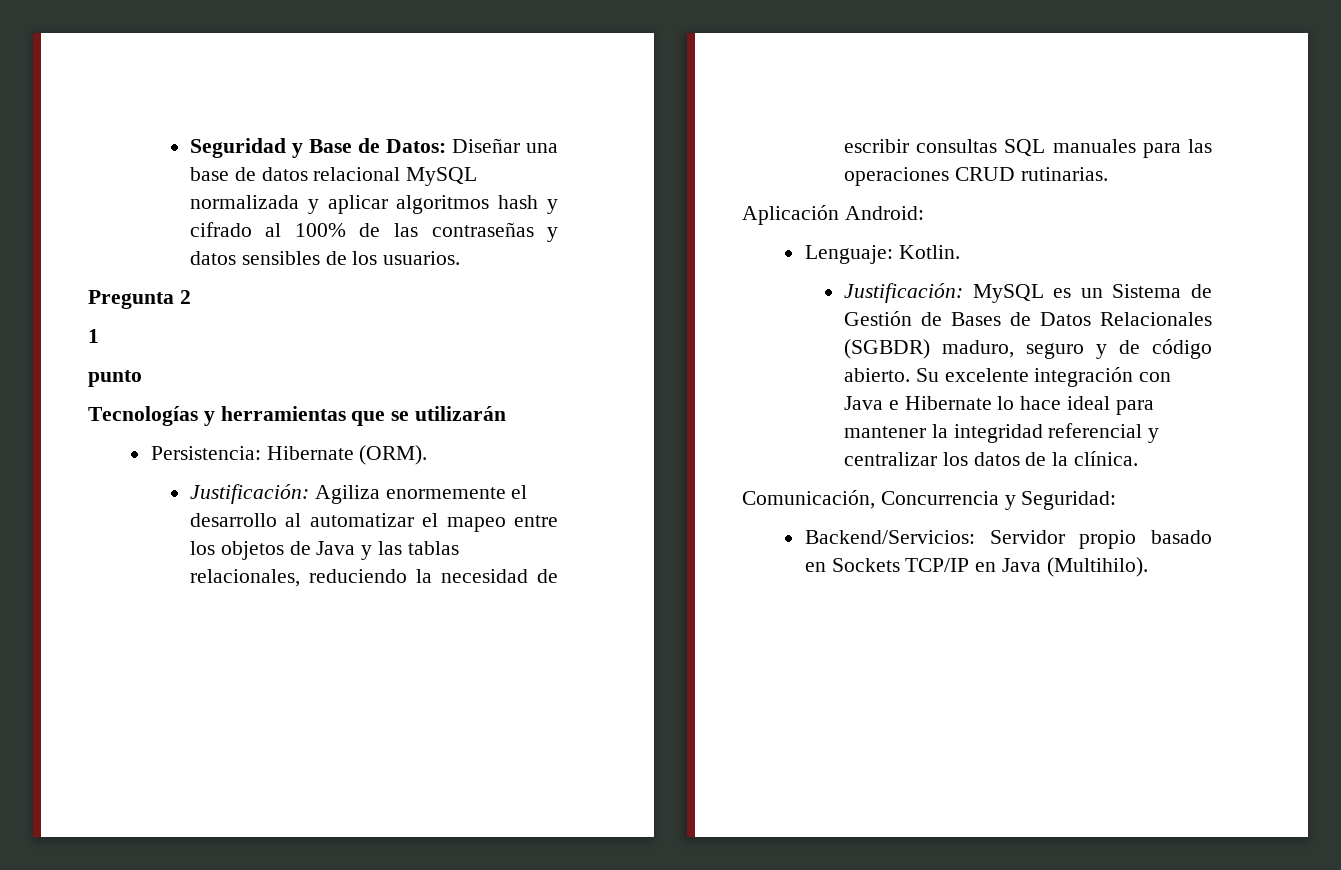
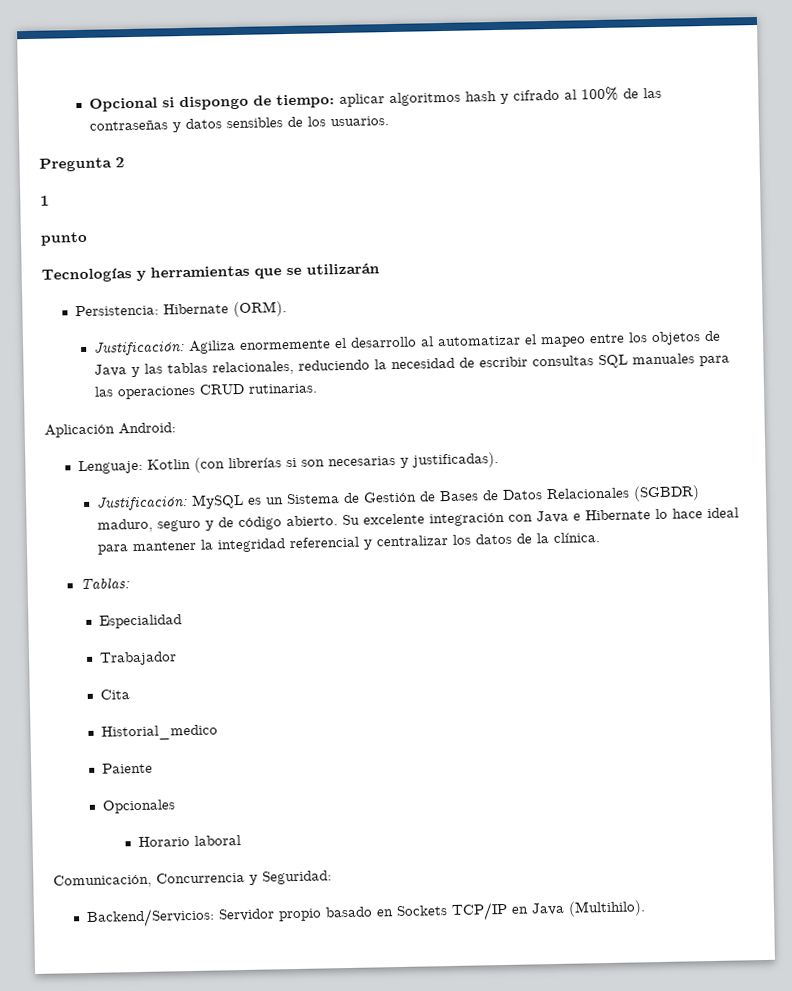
[189,138,558,158] [189,167,478,186] [189,195,319,214] Seguridad y Base de Datos: Diseñar una base de datos relacional MySQL normalizada y -> [88,94,335,112] Opcional si dispongo de tiempo:
[898,245,960,259] Kotlin. -> [147,452,500,473] Kotlin (con librerías si son necesarias y justificadas).
(1138, 458) none -> [80,577,131,590] [98,614,182,629] [98,651,177,666] [99,689,130,700] [100,724,218,741] [101,762,153,774] [101,799,176,814] [137,835,241,848] // Tablas: // Especialidad // Trabajador // Cita // Historial_medico // Paiente // Opcionales // Horario laboral

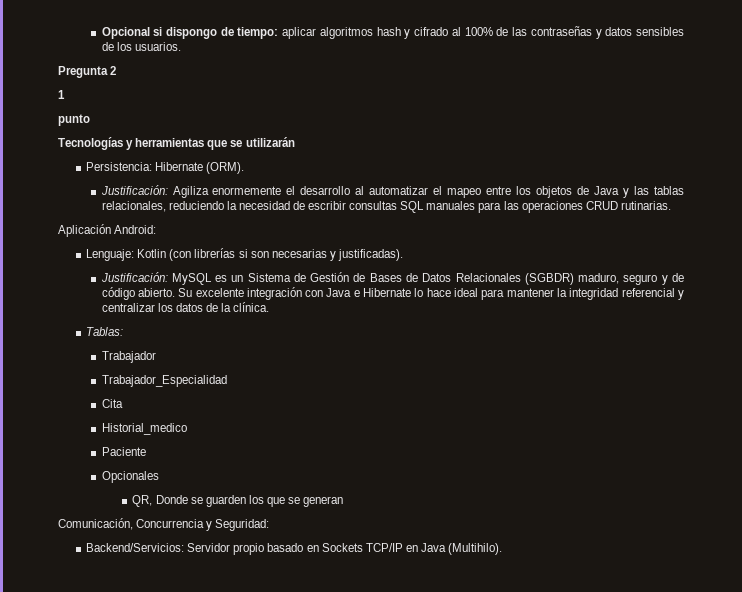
[98,614,182,629] [98,651,177,666] Especialidad // Trabajador -> [101,351,156,363] [101,375,227,387] Trabajador // Trabajador_Especialidad
[101,762,153,774] Paiente -> [101,447,146,456] Paciente
[137,835,241,848] Horario laboral -> [132,495,344,507] QR, Donde se guarden los que se generan

